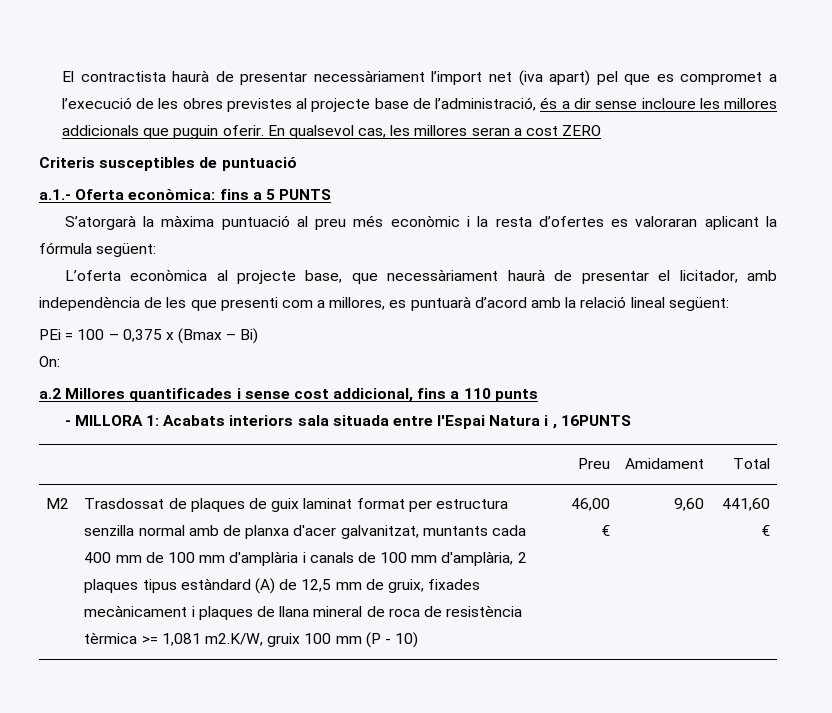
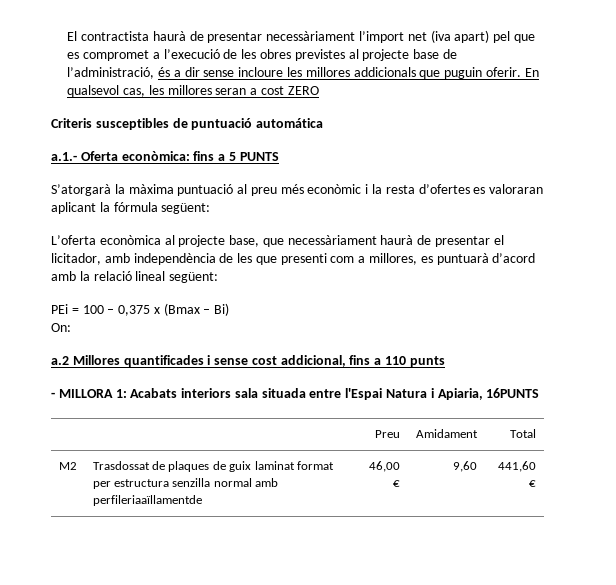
(297, 164) none -> [256,118,324,128] automática
[552,424,557,429] , -> [437,388,483,400] Apiaria,
[222,525,526,539] [84,551,527,566] [84,578,481,594] [84,605,523,620] [84,632,419,648] de planxa d'acer galvanitzat, muntants cada 400 mm de 100 mm d'amplària i canals de 100 mm d'amplària, 2 plaques tipus estàndard (A) de 12,5 mm de gruix, fixades mecànicament i plaques de llana mineral de roca de resistència tèrmica >= 1,081 m2.K/W, gruix 100 mm (P - 10) -> [92,495,202,506] perfileriaaïllamentde

